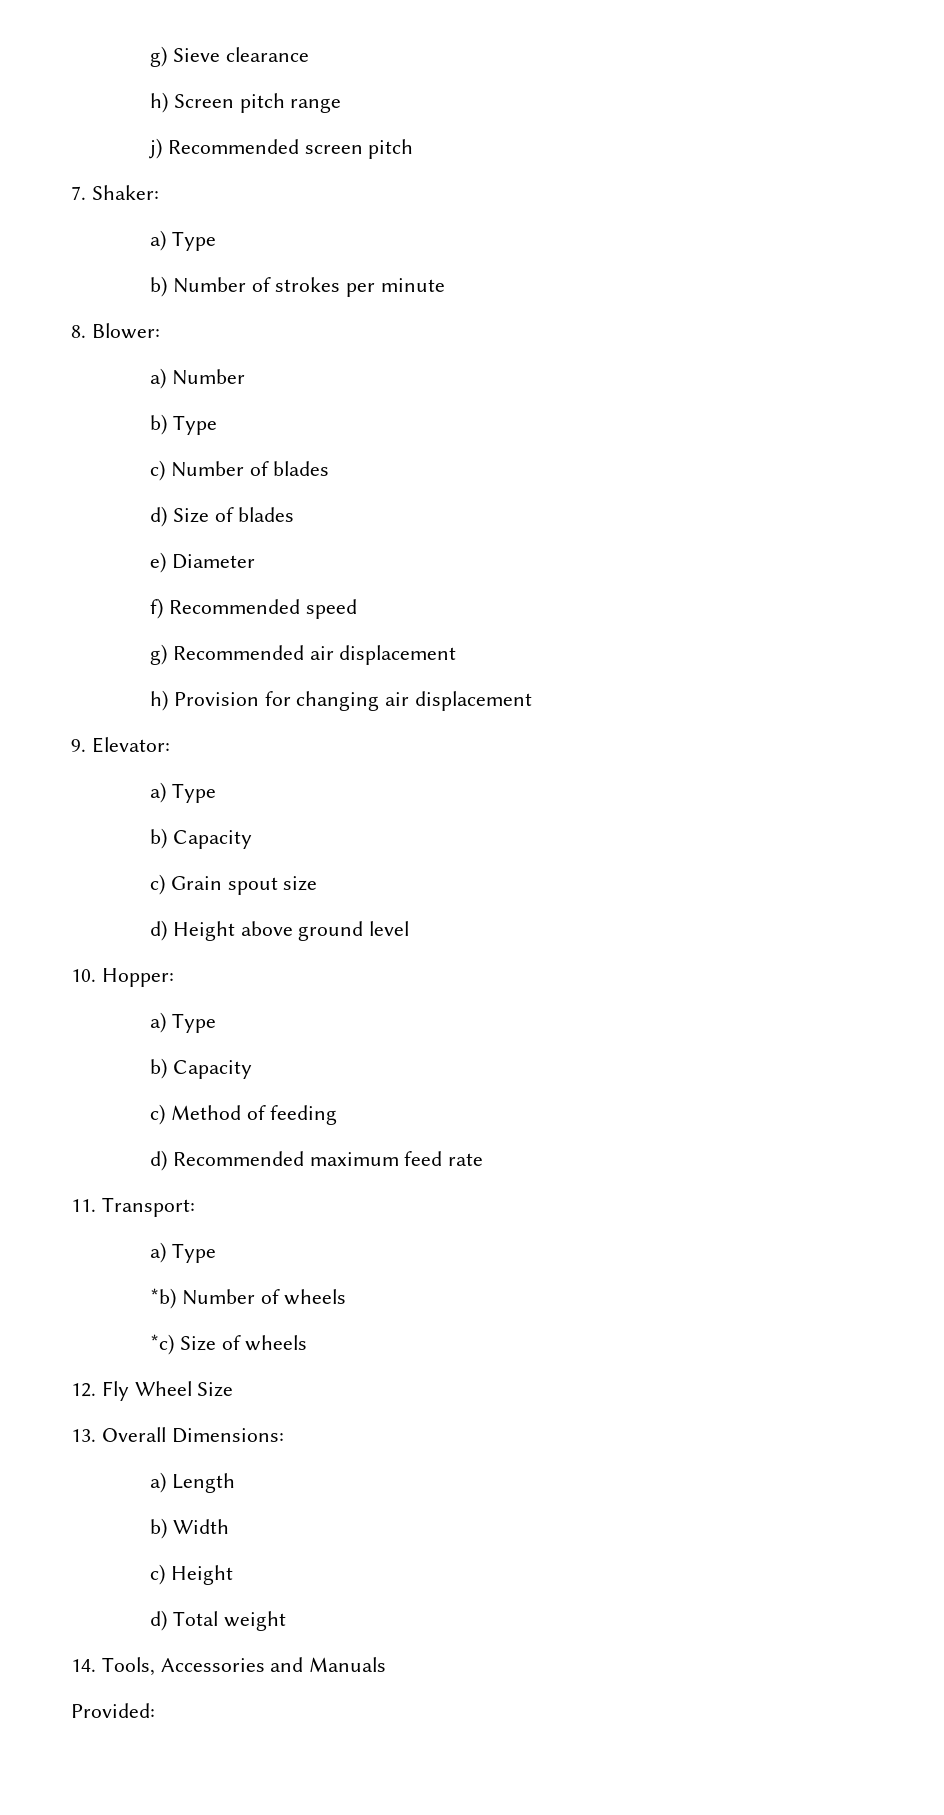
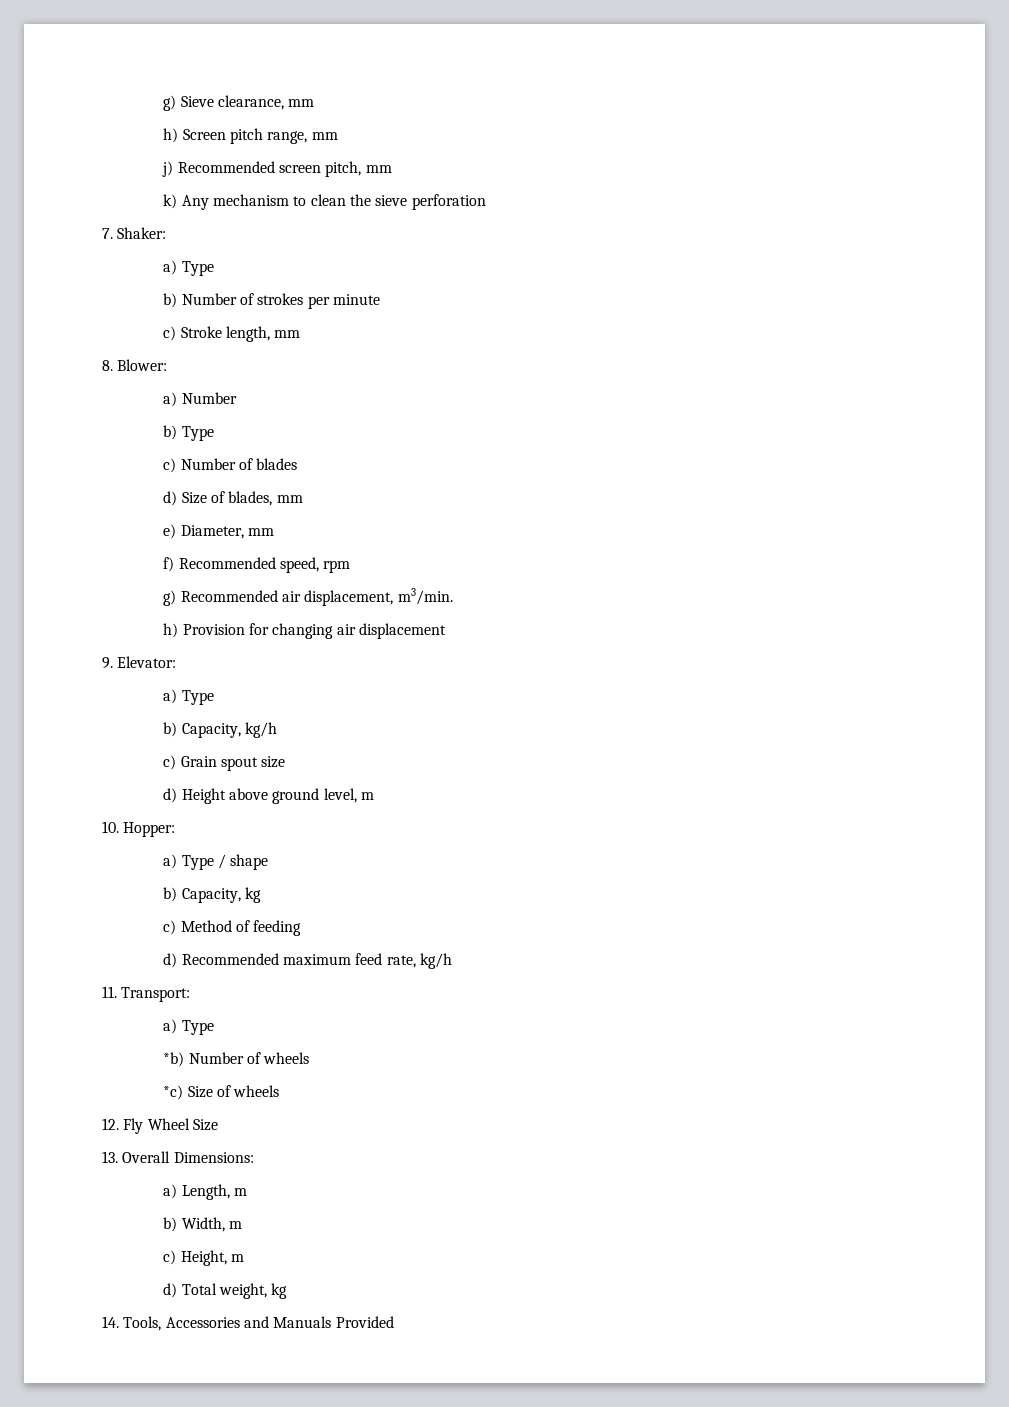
[225,47,309,62] clearance -> [218,95,315,110] clearance, mm
[290,98,342,113] range -> [267,131,338,144] range, mm
[368,139,414,159] pitch -> [325,161,392,177] [163,194,486,210] pitch, mm // k) Any mechanism to clean the sieve perforation
(445, 285) none -> [163,326,301,342] // c) Stroke length, mm
[238,507,295,522] blades -> [228,491,303,506] blades, mm
[171,554,255,569] Diameter -> [180,525,275,539] Diameter, mm
[305,599,357,619] speed -> [280,557,351,573] speed, rpm
[339,645,457,665] displacement -> [304,588,453,606] displacement, m3/min.
[172,830,252,849] Capacity -> [181,722,278,738] Capacity, kg/h
[369,921,410,936] level -> [323,788,375,803] level, m
[149,1058,252,1079] // b) Capacity -> [218,854,269,870] [163,887,262,903] / shape // b) Capacity, kg
[448,1153,484,1166] rate -> [386,953,453,969] rate, kg/h
[171,1473,235,1493] [149,1518,229,1539] [149,1564,233,1585] Length // b) Width // c) Height -> [181,1184,248,1200] [163,1217,243,1232] [163,1250,245,1266] Length, m // b) Width, m // c) Height, m
[223,1611,286,1631] weight -> [219,1283,288,1299] weight, kg
[71,1703,155,1718] // Provided: -> [335,1316,394,1328] Provided

